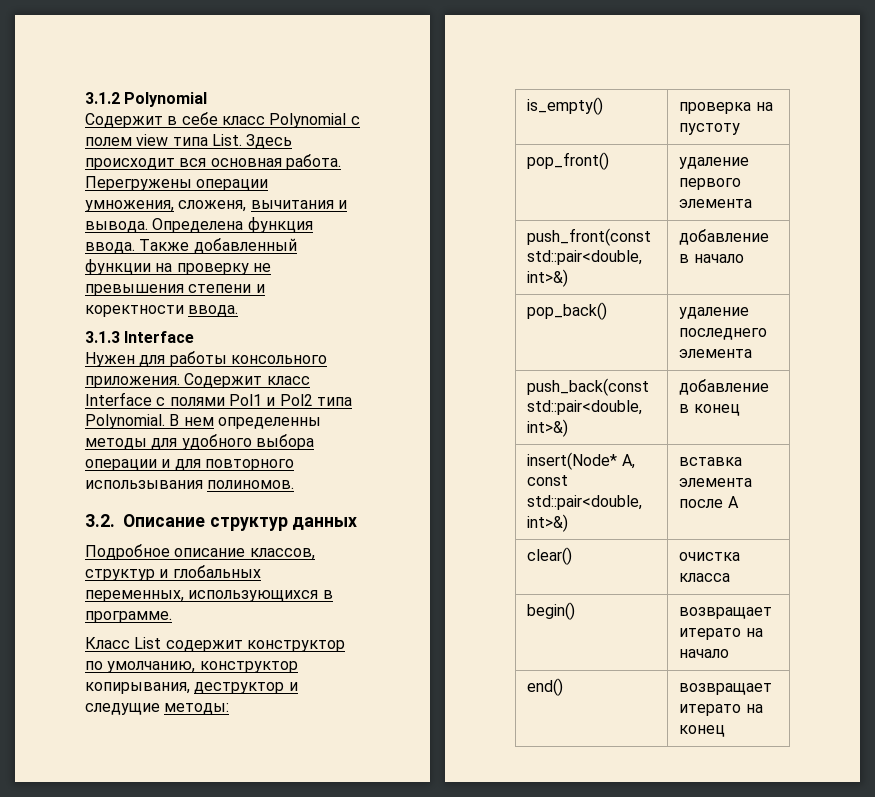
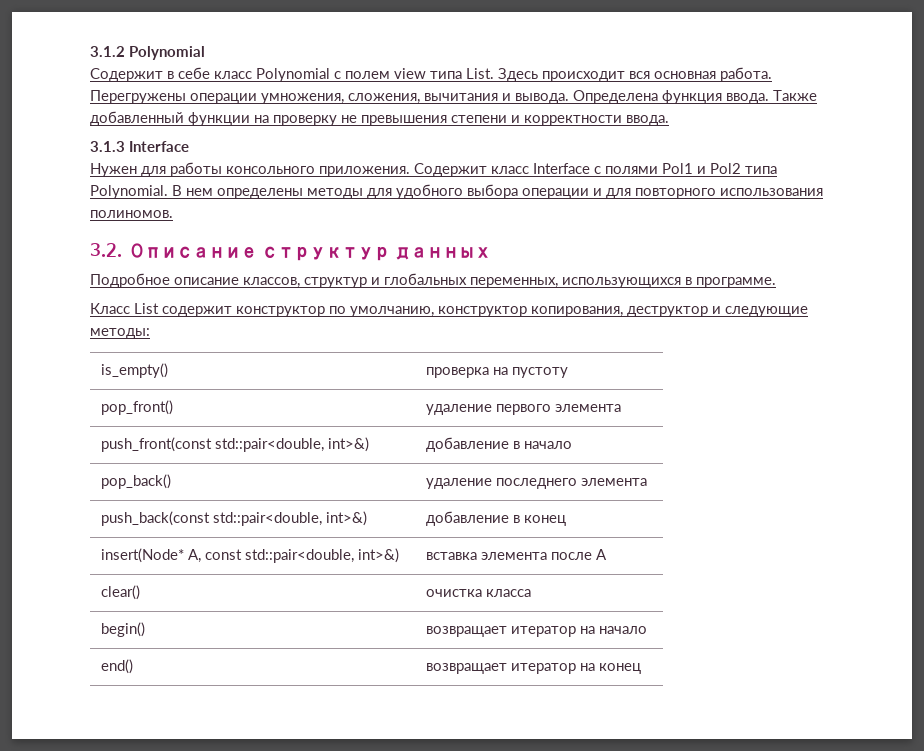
[178,200,247,212] сложеня, -> [348,93,420,104] сложения,
[85,305,184,317] коректности -> [524,115,622,126] корректности
[217,417,321,429] определенны -> [217,188,303,199] определены
[85,480,203,489] использывания -> [720,188,823,196] использования
[85,682,190,694] копирывания, -> [531,306,623,317] копирования,
[85,703,160,715] следущие -> [725,306,808,317] следующие
[679,628,742,640] итерато -> [511,626,577,637] итератор
[679,704,742,716] итерато -> [511,663,577,674] итератор

